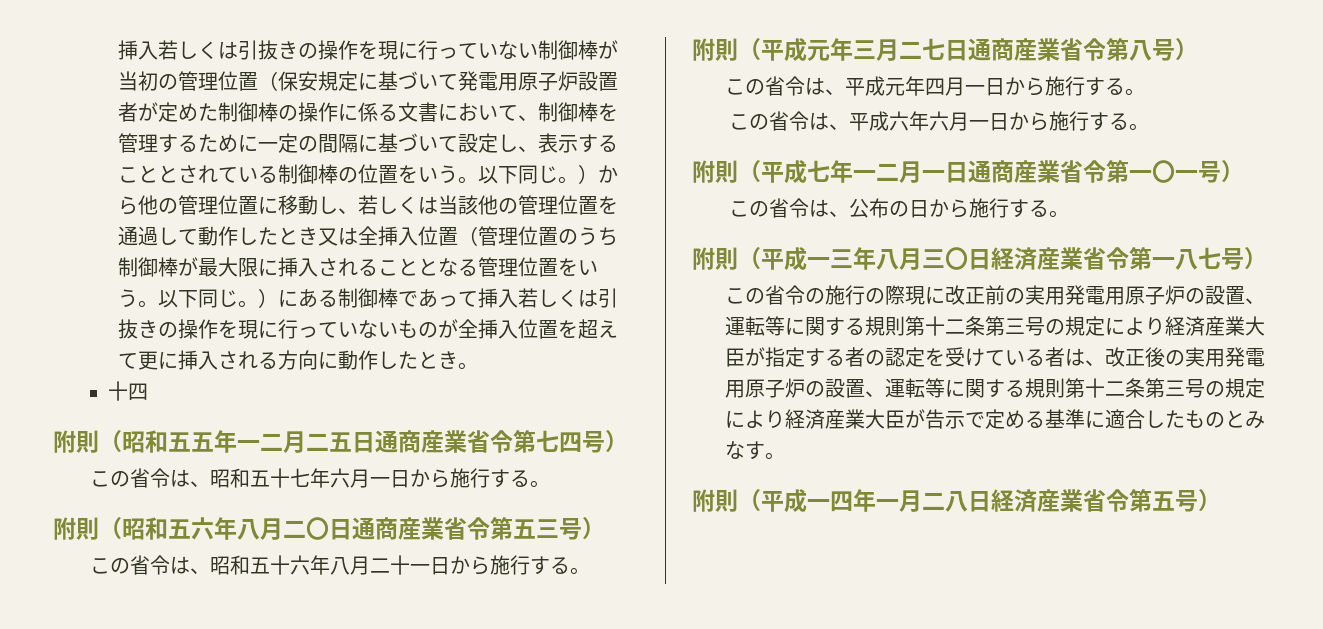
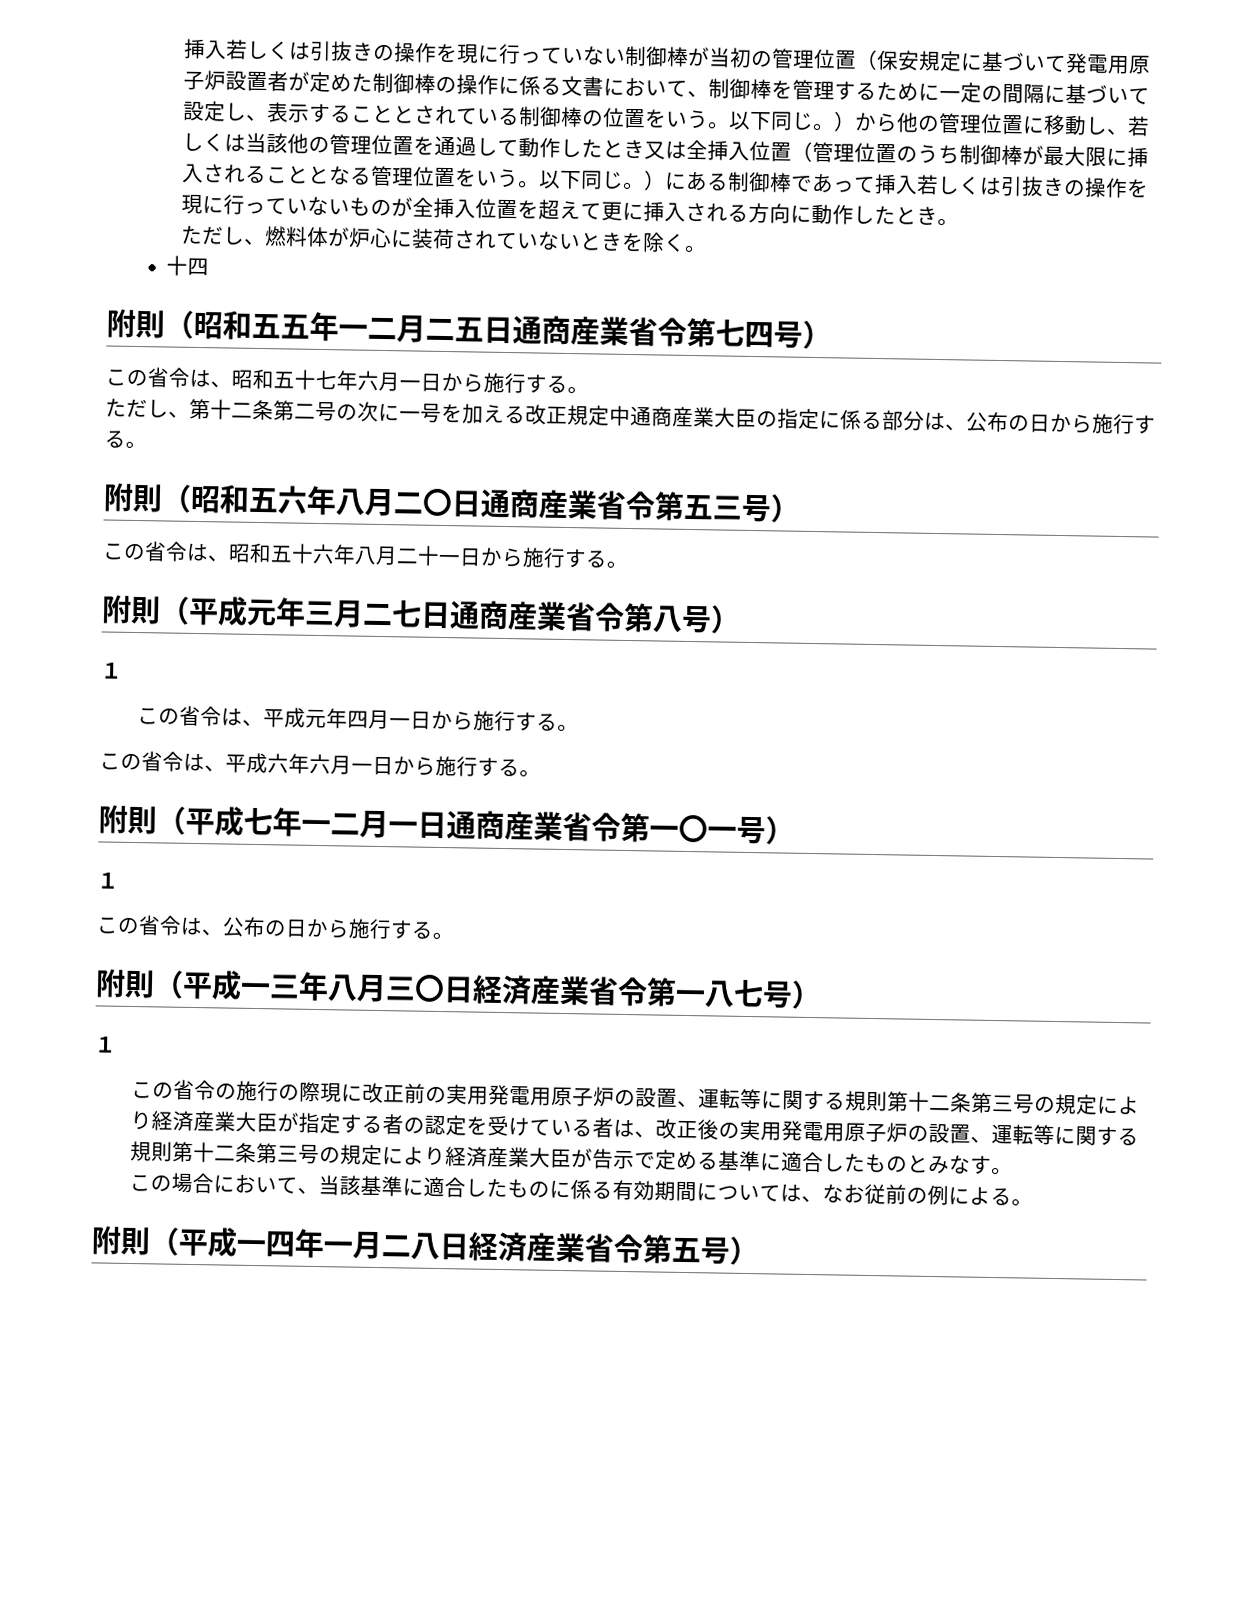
(479, 366) none -> [181,225,708,254] // ただし、燃料体が炉心に装荷されていないときを除く。
(550, 484) none -> [105,398,1156,435] [104,430,147,450] // ただし、第十二条第二号の次に一号を加える改正規定中通商産業大臣の指定に係る部分は、公布の日から施行する。
(1198, 49) none -> [100,662,123,679] // １
(1244, 171) none -> [97,872,119,889] // １
(1267, 258) none -> [94,1036,117,1053] // １
(785, 456) none -> [128,1172,1033,1207] // この場合において、当該基準に適合したものに係る有効期間については、なお従前の例による。

